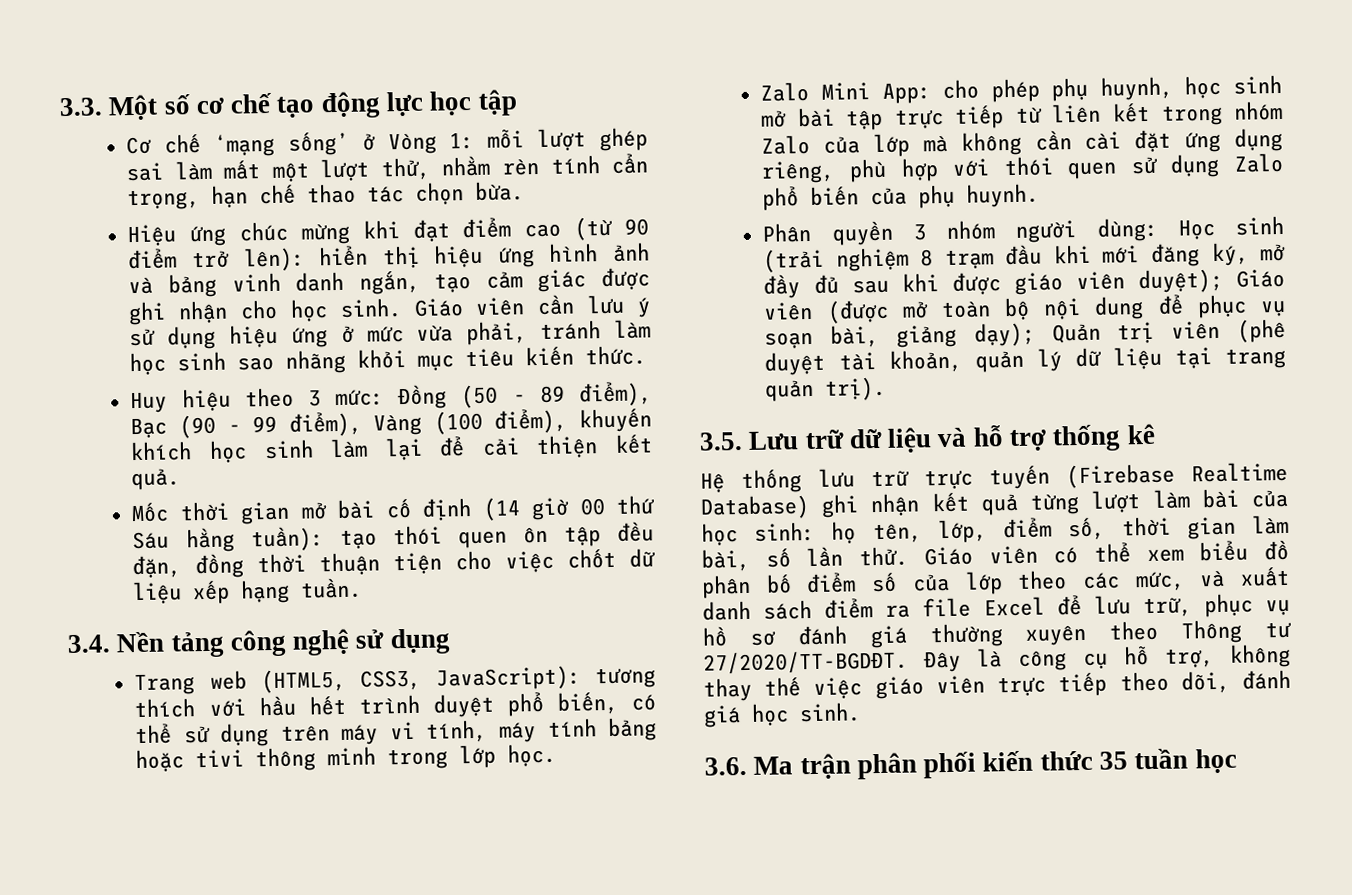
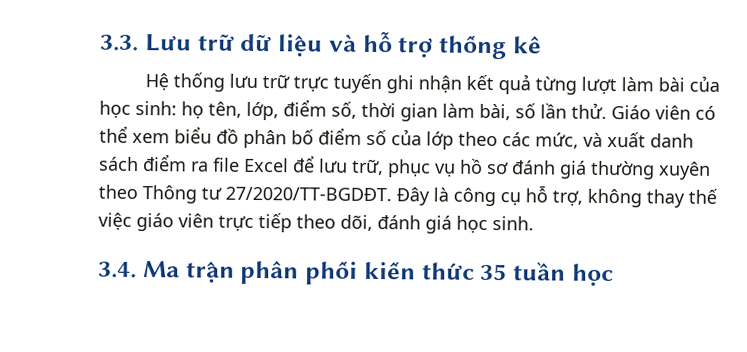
[108,89,518,121] [126,127,648,157] [126,153,648,182] [127,181,525,211] [127,216,649,247] [127,242,650,272] [128,267,650,298] [128,294,651,326] [129,319,651,350] [129,345,647,376] [130,381,653,414] [130,408,652,439] [130,434,653,463] [131,468,181,491] [131,495,655,525] [132,521,654,553] [132,548,656,579] [132,577,363,605] [67,628,451,658] [134,665,656,696] [134,691,656,719] [135,717,657,747] [135,743,557,773] [760,74,1282,104] [761,100,1283,131] [761,127,1283,158] [761,152,1283,184] [762,183,1040,211] [762,215,1284,246] [763,242,1286,273] [763,268,1285,299] [763,294,1287,324] [764,318,1286,349] [764,346,1286,376] [765,376,887,402] [699,432,743,451] Một số cơ chế tạo động lực học tập // Cơ chế ‘mạng sống’ ở Vòng 1: mỗi lượt ghép sai làm mất một lượt thử, nhằm rèn tính cẩn trọng, hạn chế thao tác chọn bừa. // Hiệu ứng chúc mừng khi đạt điểm cao (từ 90 điểm trở lên): hiển thị hiệu ứng hình ảnh và bảng vinh danh ngắn, tạo cảm giác được ghi nhận cho học sinh. Giáo viên cần lưu ý sử dụng hiệu ứng ở mức vừa phải, tránh làm học sinh sao nhãng khỏi mục tiêu kiến thức. // Huy hiệu theo 3 mức: Đồng (50 - 89 điểm), Bạc (90 - 99 điểm), Vàng (100 điểm), khuyến khích học sinh làm lại để cải thiện kết quả. // Mốc thời gian mở bài cố định (14 giờ 00 thứ Sáu hằng tuần): tạo thói quen ôn tập đều đặn, đồng thời thuận tiện cho việc chốt dữ liệu xếp hạng tuần. // 3.4. Nền tảng công nghệ sử dụng // Trang web (HTML5, CSS3, JavaScript): tương thích với hầu hết trình duyệt phổ biến, có thể sử dụng trên máy vi tính, máy tính bảng hoặc tivi thông minh trong lớp học. // Zalo Mini App: cho phép phụ huynh, học sinh mở bài tập trực tiếp từ liên kết trong nhóm Zalo của lớp mà không cần cài đặt ứng dụng riêng, phù hợp với thói quen sử dụng Zalo phổ biến của phụ huynh. // Phân quyền 3 nhóm người dùng: Học sinh (trải nghiệm 8 trạm đầu khi mới đăng ký, mở đầy đủ sau khi được giáo viên duyệt); Giáo viên (được mở toàn bộ nội dung để phục vụ soạn bài, giảng dạy); Quản trị viên (phê duyệt tài khoản, quản lý dữ liệu tại trang quản trị). // 3.5. -> (139, 42) none
[1066,461,1288,489] [700,495,810,520] (Firebase Realtime Database) -> (382, 83) none
[704,756,747,776] 3.6. -> [98,261,137,278] 3.4.

